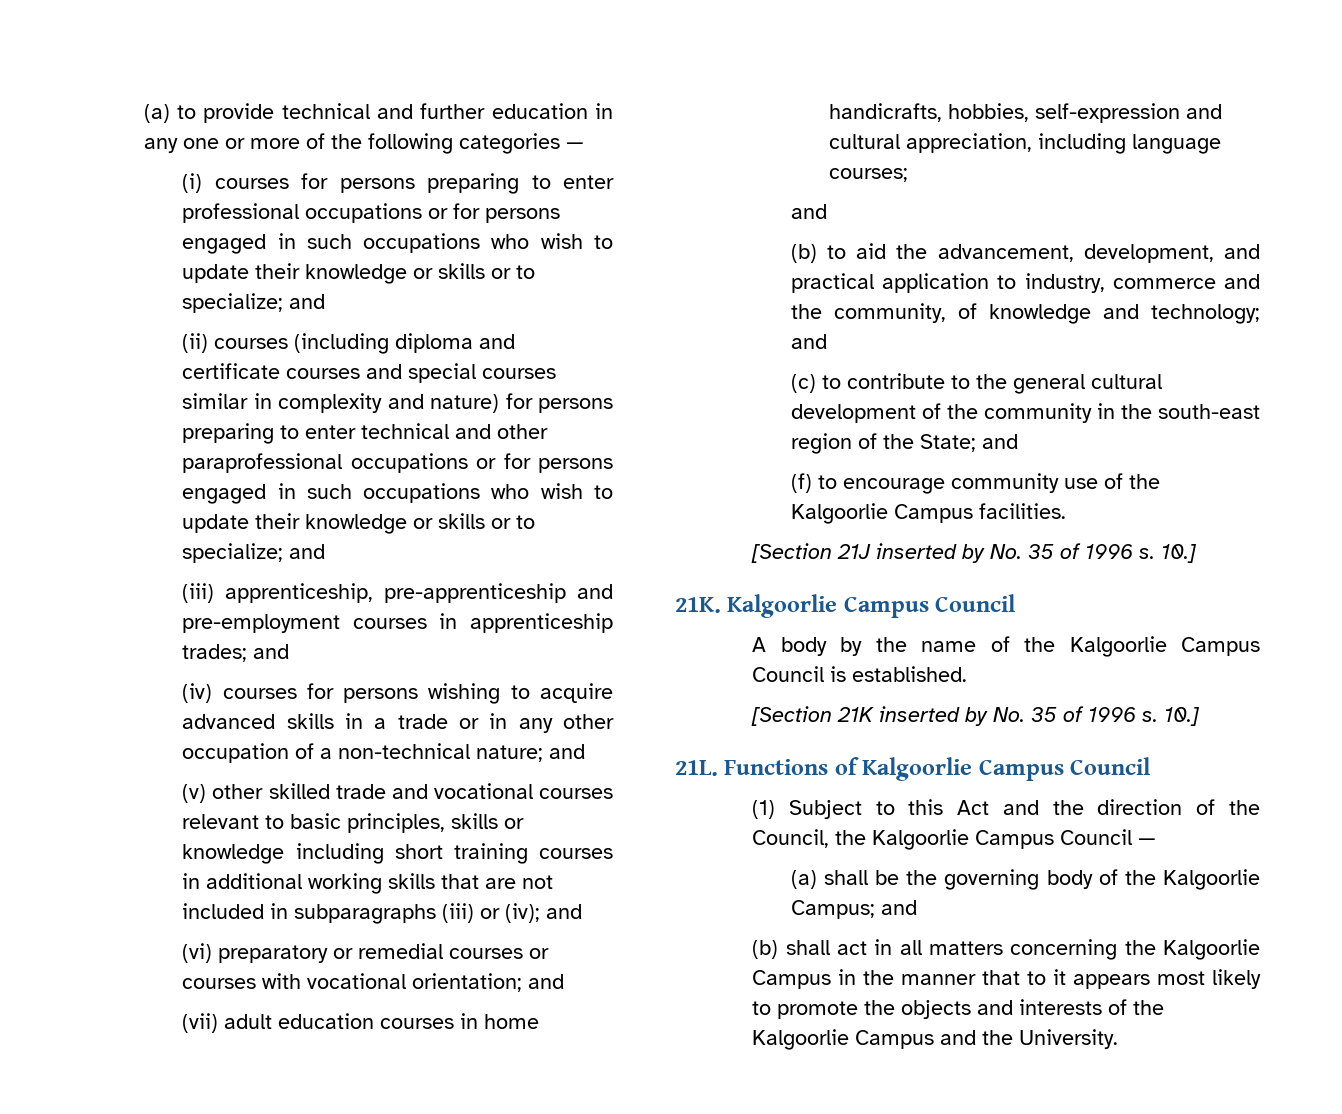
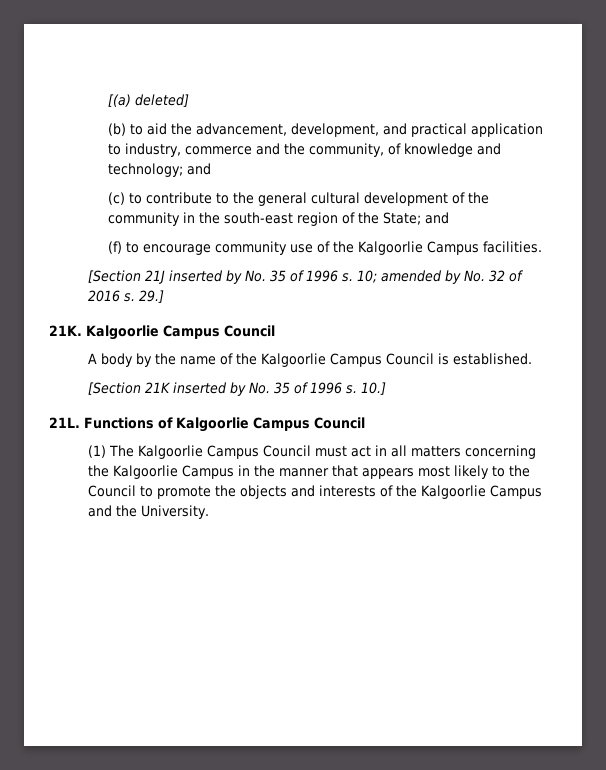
[143,103,613,123] [143,133,584,154] [182,173,614,194] [182,203,561,223] [182,233,613,254] [182,263,536,284] [182,293,326,313] [182,333,516,354] [182,363,557,383] [182,393,613,413] [182,423,549,444] [182,453,613,473] [182,483,613,504] [182,513,536,534] [182,543,326,563] [182,583,613,603] [182,613,613,633] [182,644,290,662] [182,683,613,704] [182,713,614,733] [182,743,586,763] [182,783,613,803] [182,813,525,833] [182,843,613,864] [182,873,554,894] [182,903,583,924] [182,943,550,963] [182,973,565,992] [182,1013,540,1033] [829,103,1223,123] [829,133,1222,154] [829,168,909,182] [790,204,827,219] (a) to provide technical and further education in any one or more of the following categories — // (i) courses for persons preparing to enter professional occupations or for persons engaged in such occupations who wish to update their knowledge or skills or to specialize; and // (ii) courses (including diploma and certificate courses and special courses similar in complexity and nature) for persons preparing to enter technical and other paraprofessional occupations or for persons engaged in such occupations who wish to update their knowledge or skills or to specialize; and // (iii) apprenticeship, pre-apprenticeship and pre-employment courses in apprenticeship trades; and // (iv) courses for persons wishing to acquire advanced skills in a trade or in any other occupation of a non-technical nature; and // (v) other skilled trade and vocational courses relevant to basic principles, skills or knowledge including short training courses in additional working skills that are not included in subparagraphs (iii) or (iv); and // (vi) preparatory or remedial courses or courses with vocational orientation; and // (vii) adult education courses in home handicrafts, hobbies, self-expression and cultural appreciation, including language courses; // and -> [107,94,189,107] [(a) deleted]
[1161,544,1198,563] 10.] -> [357,270,525,284] [88,290,165,303] 10; amended by No. 32 of 2016 s. 29.]
[788,799,1260,819] [752,829,1157,850] [790,869,1260,890] [790,900,917,919] [752,940,830,959] Subject to this Act and the direction of the Council, the Kalgoorlie Campus Council — // (a) shall be the governing body of the Kalgoorlie Campus; and // (b) shall -> [109,445,348,459] The Kalgoorlie Campus Council must
[1027,969,1067,985] to it -> (359, 471) none
(772, 1008) none -> [509,465,531,477] [88,485,154,497] the Council to

